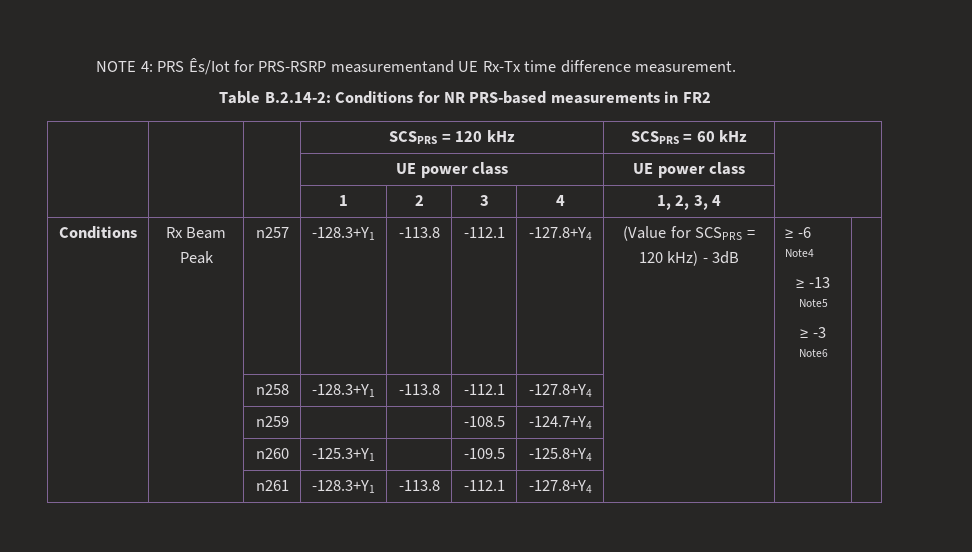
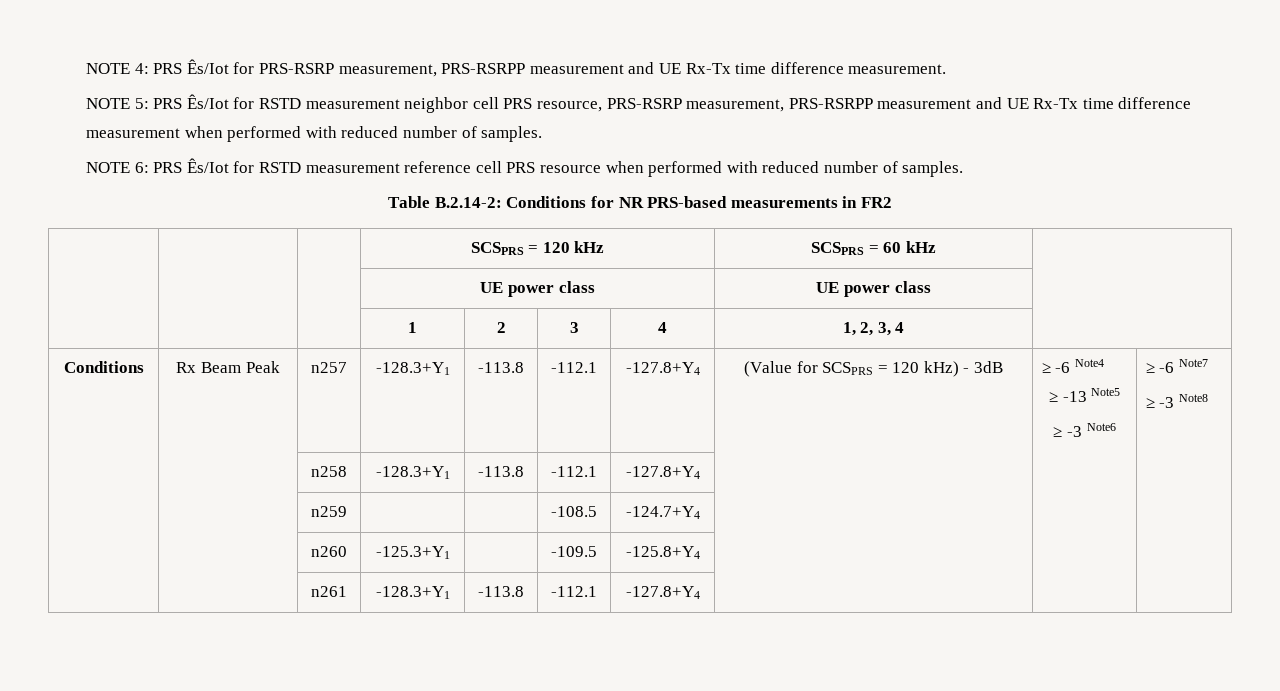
[330,60,454,73] measurementand -> [338,62,655,77] measurement, PRS-RSRPP measurement and
(737, 67) none -> [86,94,1192,113] [86,126,543,142] [86,158,964,177] // NOTE 5: PRS Ês/Iot for RSTD measurement neighbor cell PRS resource, PRS-RSRP measurement, PRS-RSRPP measurement and UE Rx-Tx time difference measurement when performed with reduced number of samples. // NOTE 6: PRS Ês/Iot for RSTD measurement reference cell PRS resource when performed with reduced number of samples.
(828, 353) none -> [1145,359,1209,373] [1145,394,1209,408] ≥ -6 Note7 // ≥ -3 Note8

